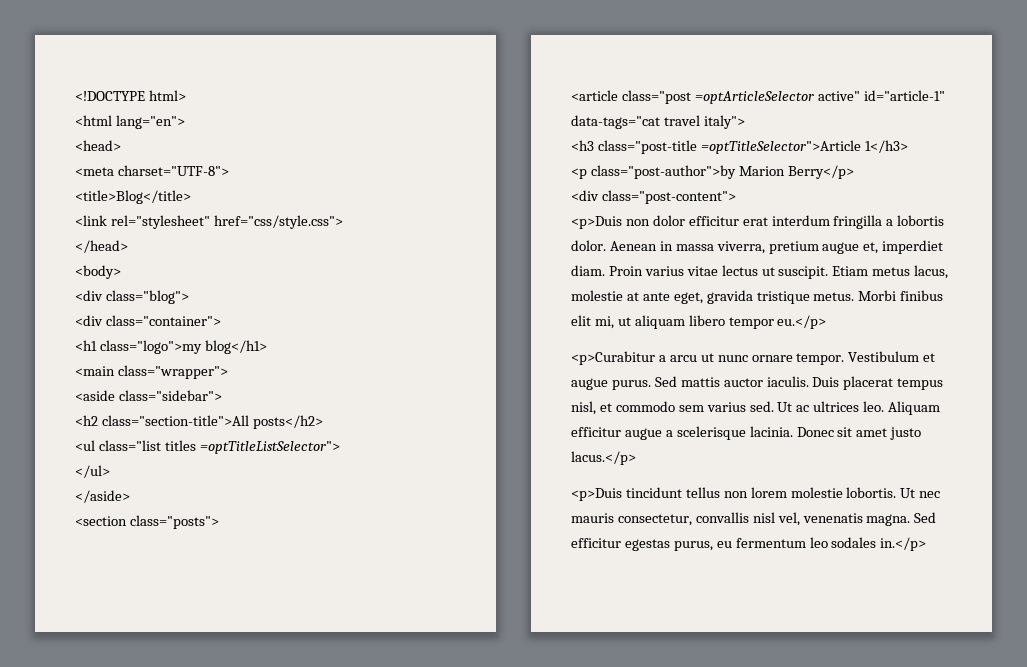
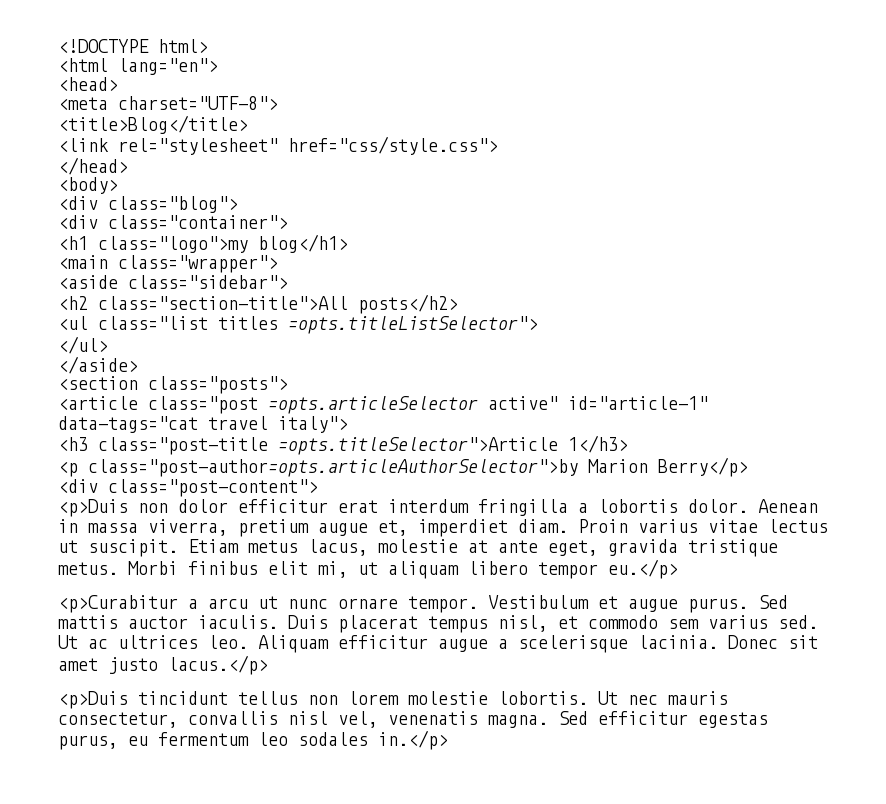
[199,441,340,454] =optTitleListSelector"> -> [288,316,538,334] =opts.titleListSelector">
[694,91,814,104] =optArticleSelector -> [268,396,478,414] =opts.articleSelector
[700,140,861,154] =optTitleSelector">Article -> [278,437,558,455] =opts.titleSelector">Article
[590,165,736,179] class="post-author">by -> [88,459,578,477] class="post-author=opts.articleAuthorSelector">by

